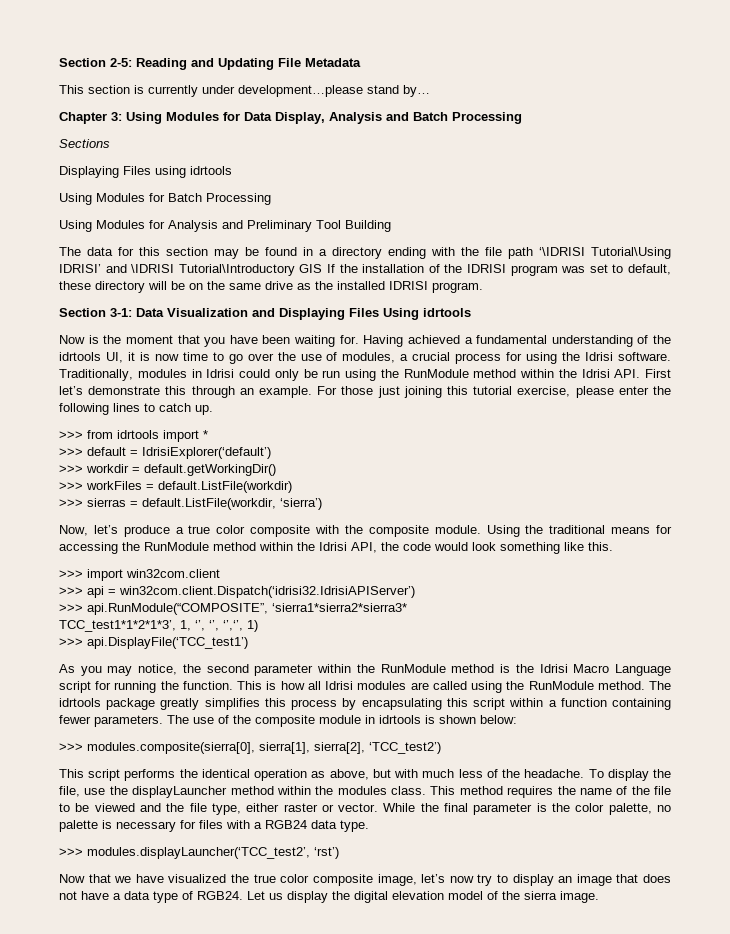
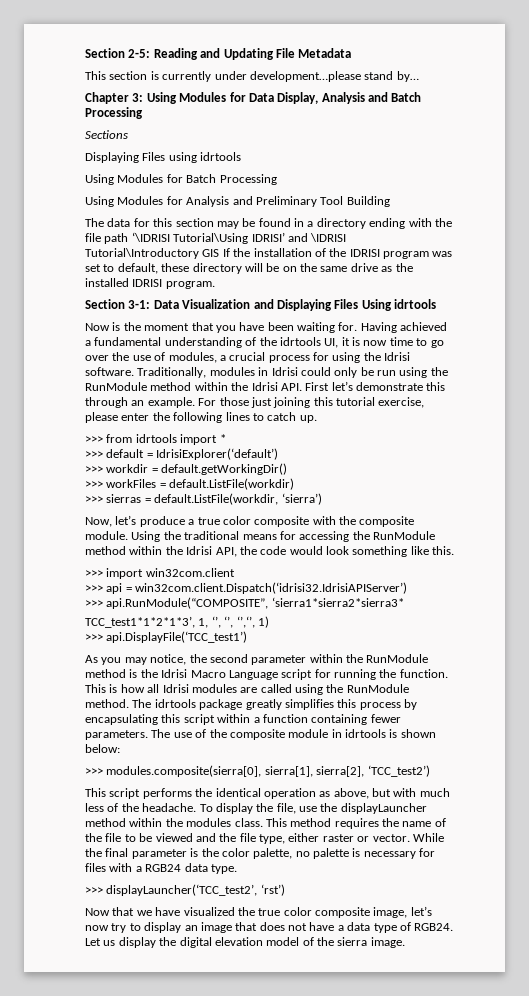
[87,847,310,859] modules.displayLauncher(‘TCC_test2’, -> [106,884,258,896] displayLauncher(‘TCC_test2’,

